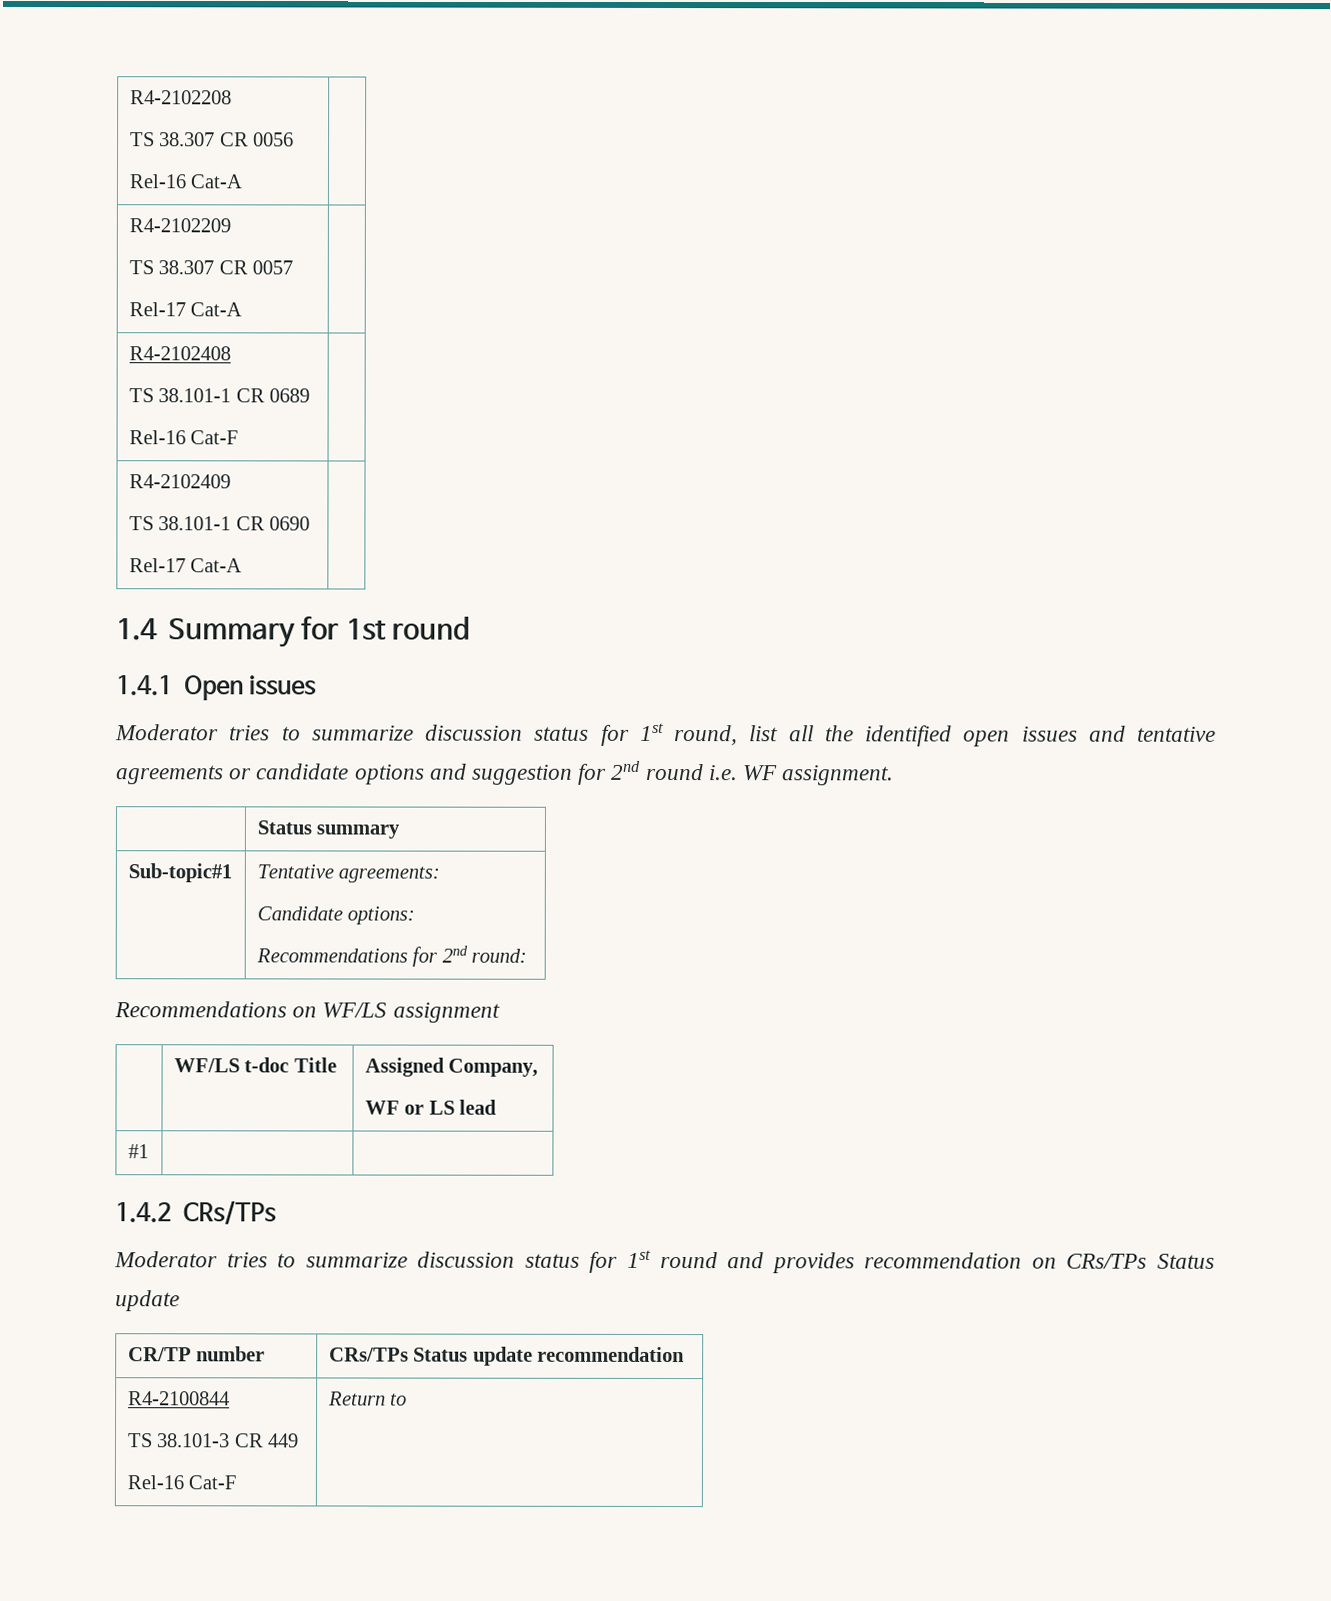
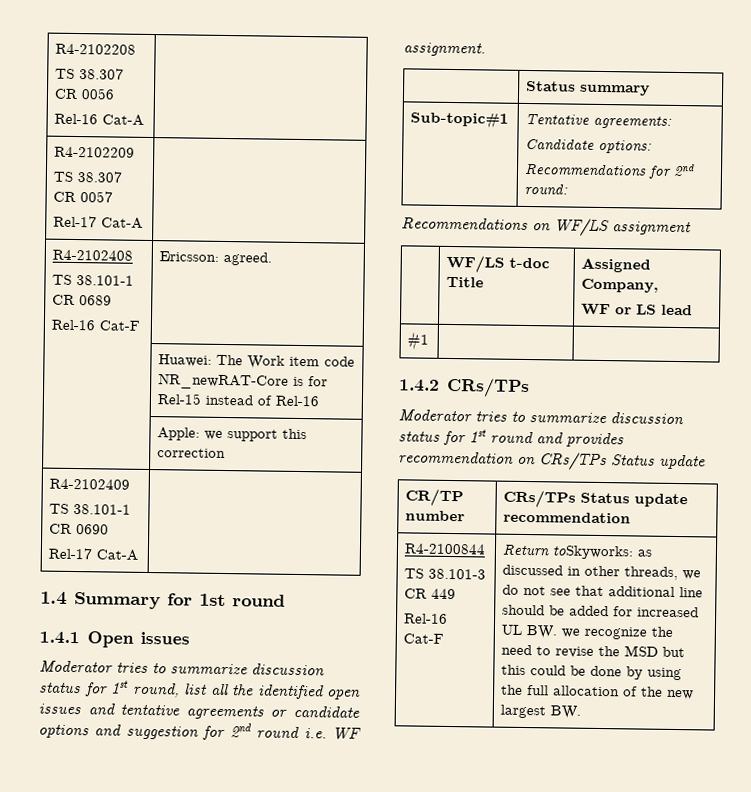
(239, 437) none -> [159,251,273,266] [158,354,356,369] [158,373,329,390] [157,393,320,407] [157,427,308,442] [157,448,227,459] Ericsson: agreed. // | Huawei: The Work item code NR_newRAT-Core is for Rel-15 instead of Rel-16 // | Apple: we support this correction
[390,1393,408,1406] to -> [552,545,653,560] [502,564,702,581] [502,584,704,598] [502,604,700,618] [501,624,674,640] [501,644,686,658] [501,664,683,681] [501,684,695,700] [500,704,582,719] toSkyworks: as discussed in other threads, we do not see that additional line should be added for increased UL BW. we recognize the need to revise the MSD but this could be done by using the full allocation of the new largest BW.

